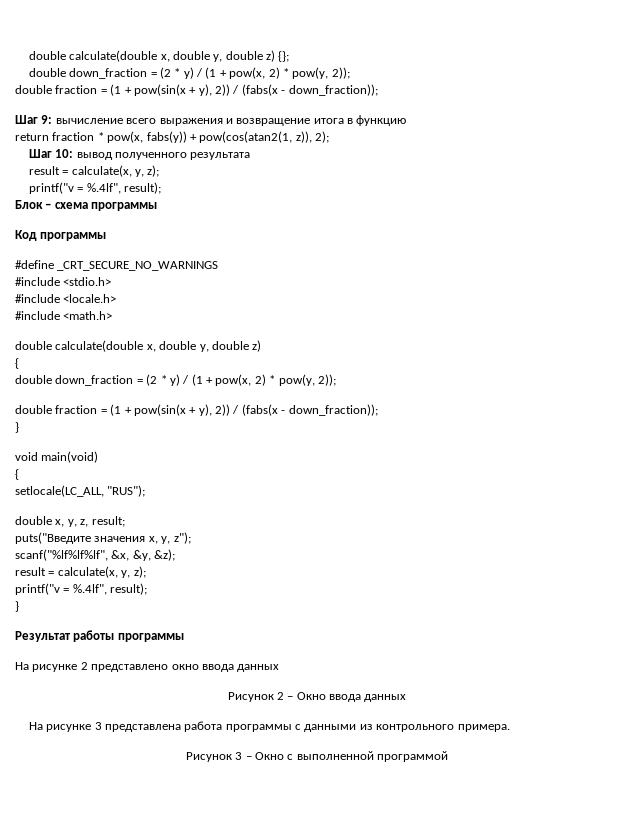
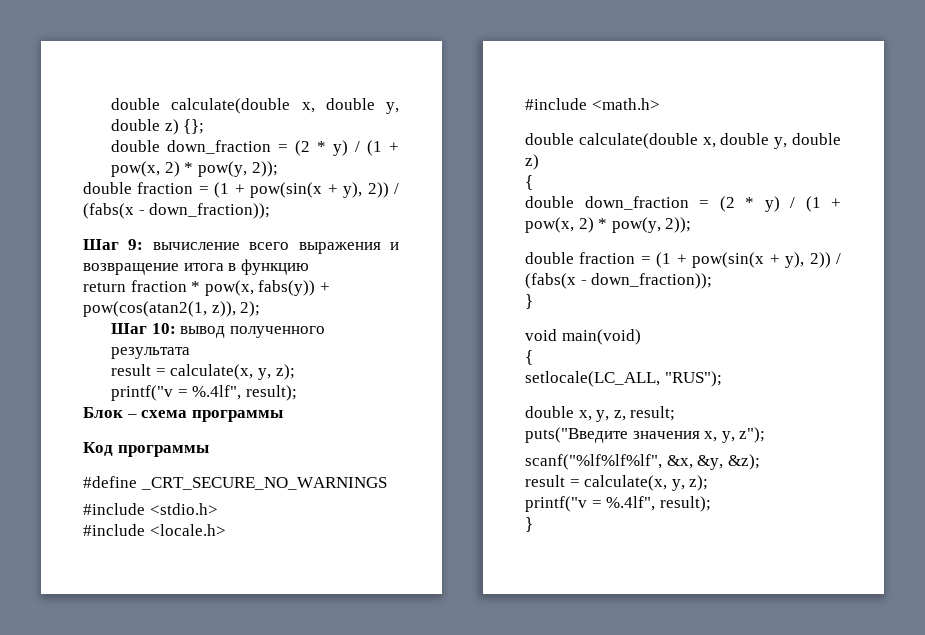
[15,630,184,642] [15,662,280,672] [227,692,407,702] [28,721,510,732] [185,751,449,762] // Результат работы программы // На рисунке 2 представлено окно ввода данных // Рисунок 2 – Окно ввода данных // На рисунке 3 представлена работа программы с данными из контрольного примера. // Рисунок 3 – Окно с выполненной программой -> (533, 524) none

